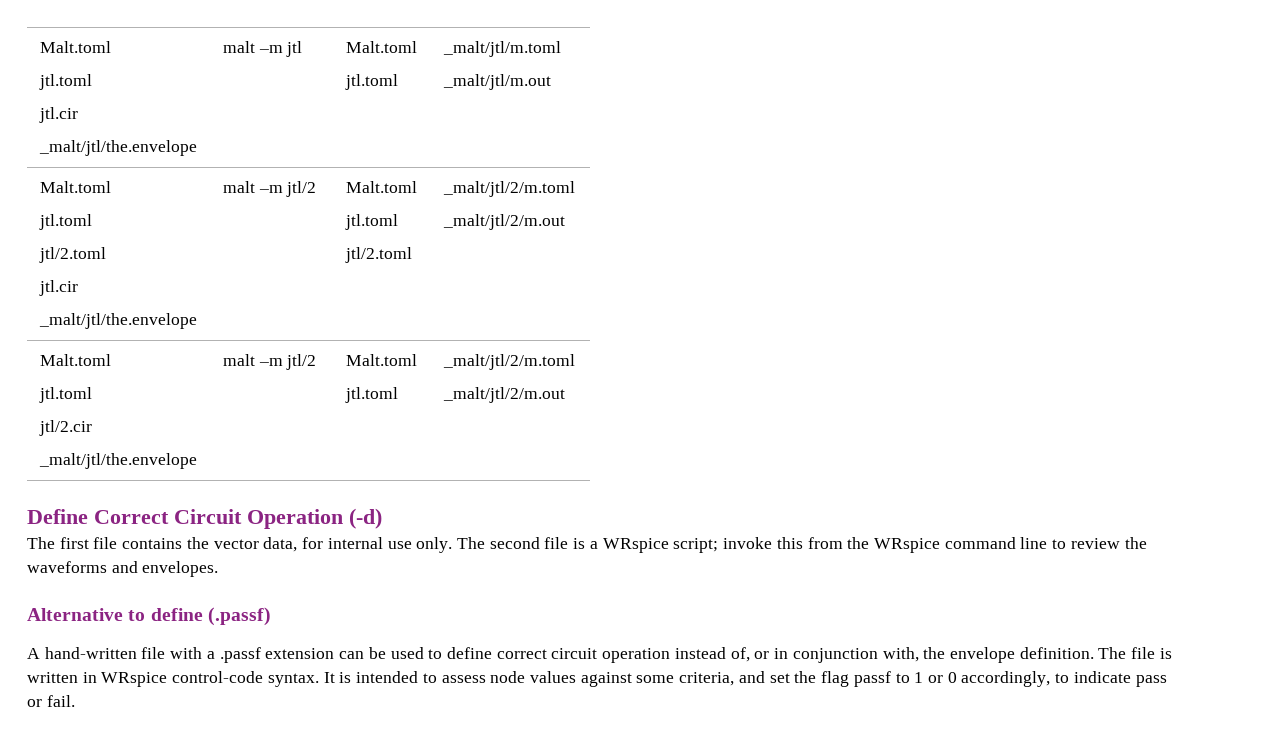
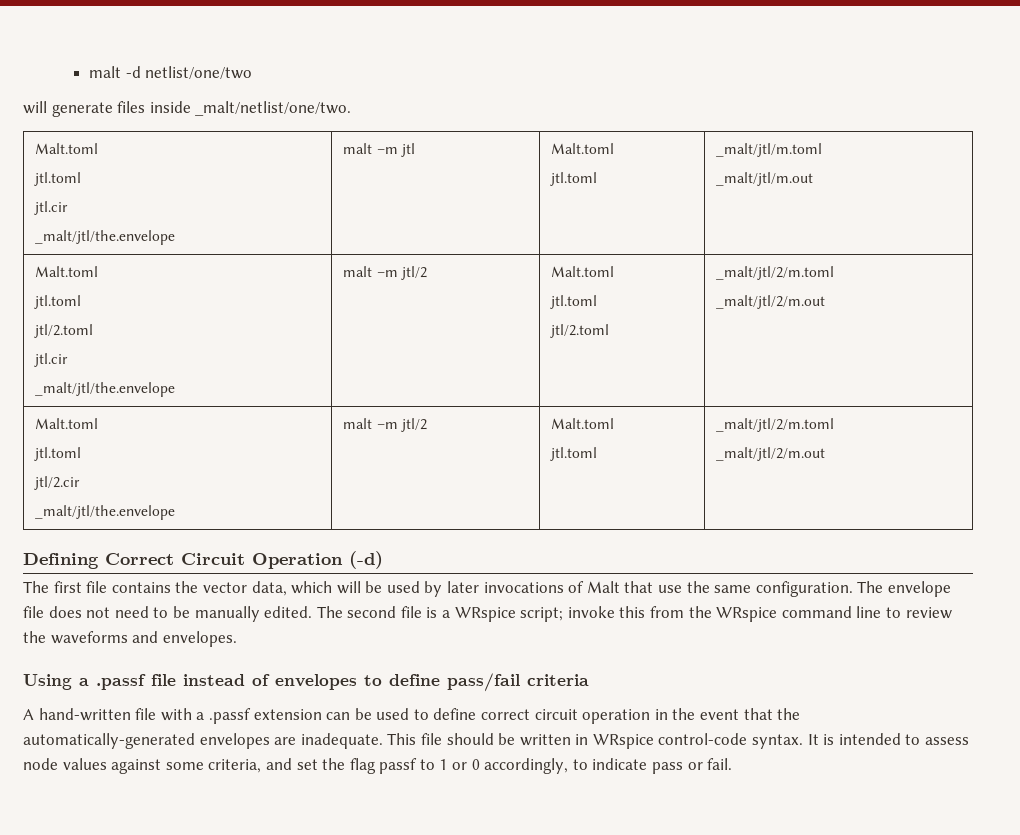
(39, 47) none -> [89,66,253,79] [23,101,352,117] malt -d netlist/one/two // will generate files inside _malt/netlist/one/two. //
[27,509,88,524] Define -> [23,553,99,569] Defining
[302,537,453,553] for internal use only. -> [291,581,951,597] [23,606,313,622] which will be used by later invocations of Malt that use the same configuration. The envelope file does not need to be manually edited.
[27,607,271,626] Alternative to define (.passf) -> [23,673,589,692] Using a .passf file instead of envelopes to define pass/fail criteria
[674,647,1172,663] instead of, or in conjunction with, the envelope definition. The file is -> [654,708,801,720] [23,733,516,749] in the event that the automatically-generated envelopes are inadequate. This file should be

